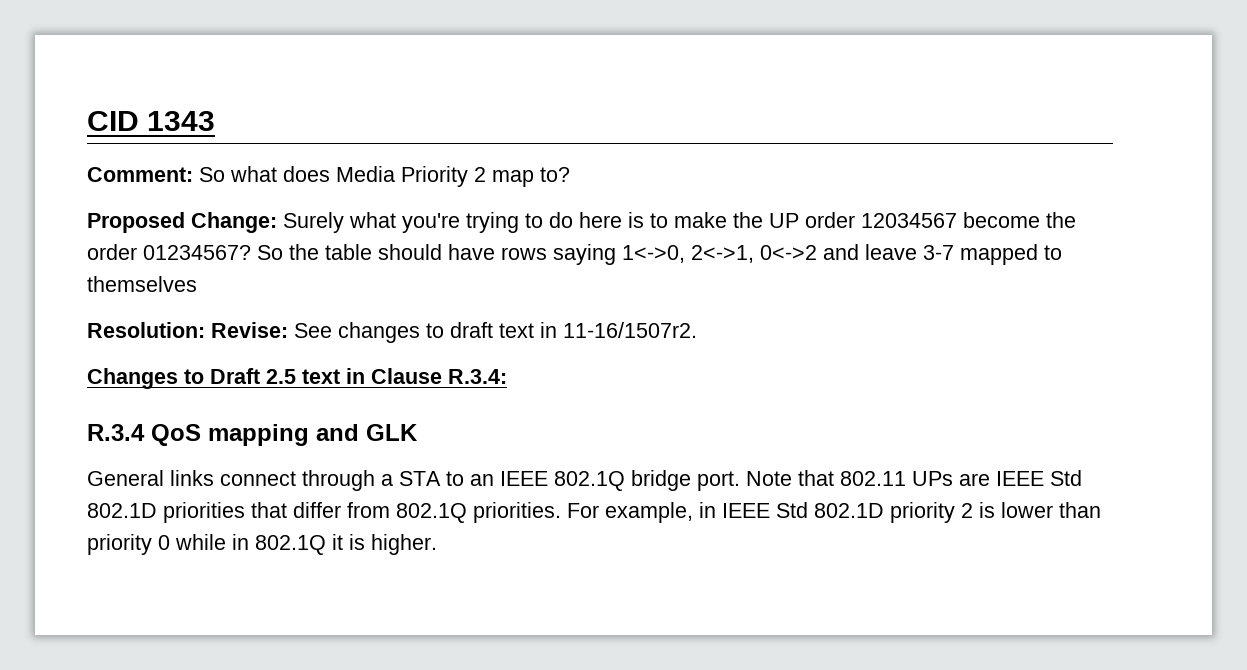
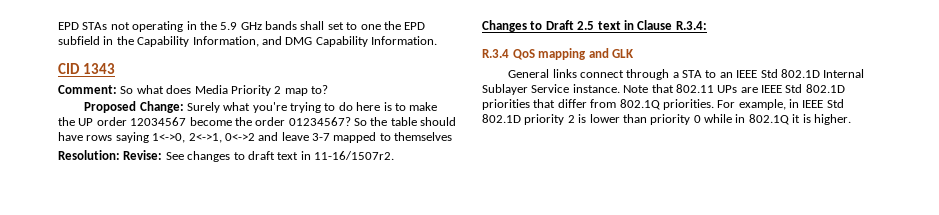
(87, 121) none -> [58,21,426,32] [58,36,437,47] EPD STAs not operating in the 5.9 GHz bands shall set to one the EPD subfield in the Capability Information, and DMG Capability Information. //
[554,470,740,491] 802.1Q bridge port. -> [760,69,865,78] [482,84,620,95] Std 802.1D Internal Sublayer Service instance.

